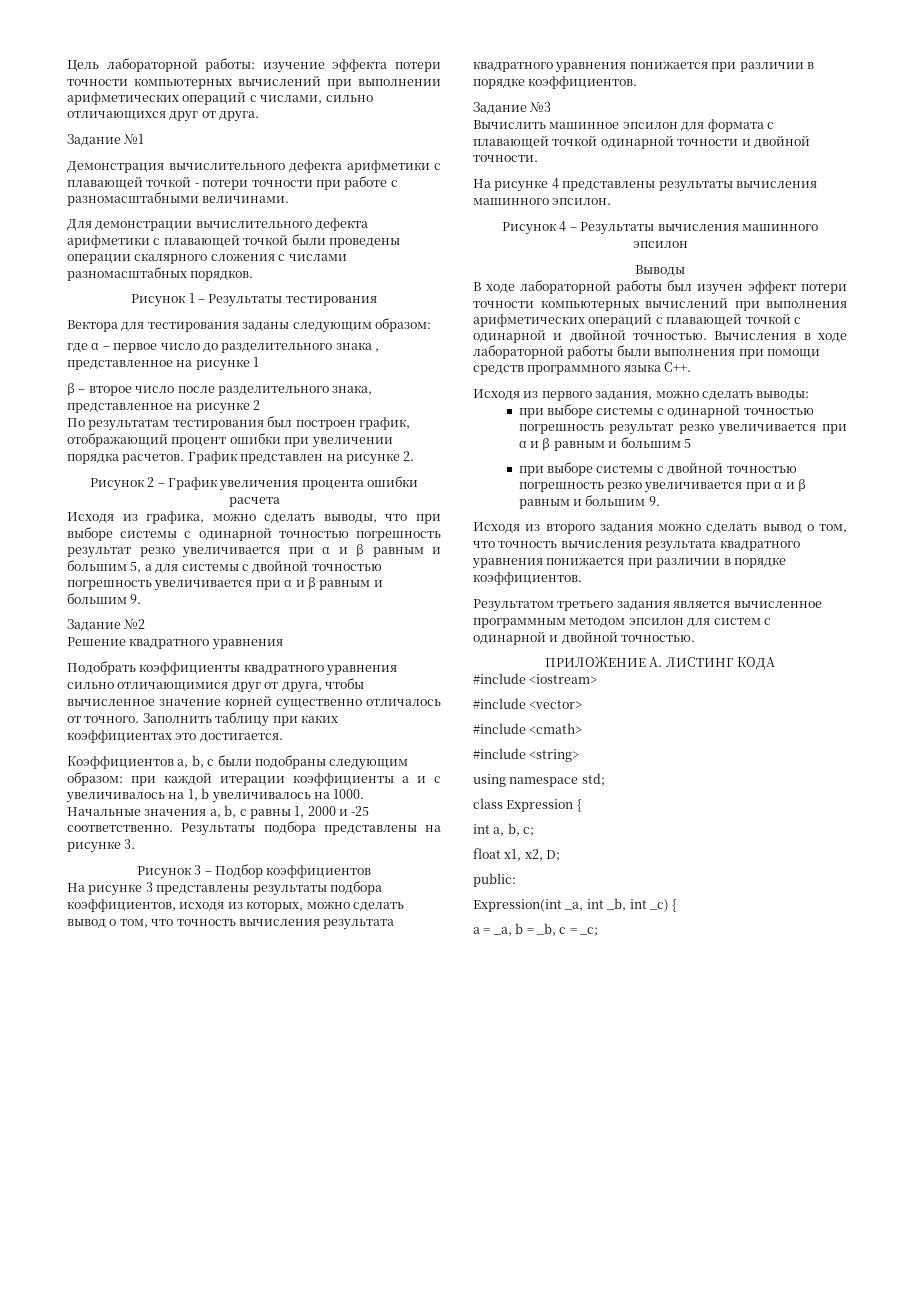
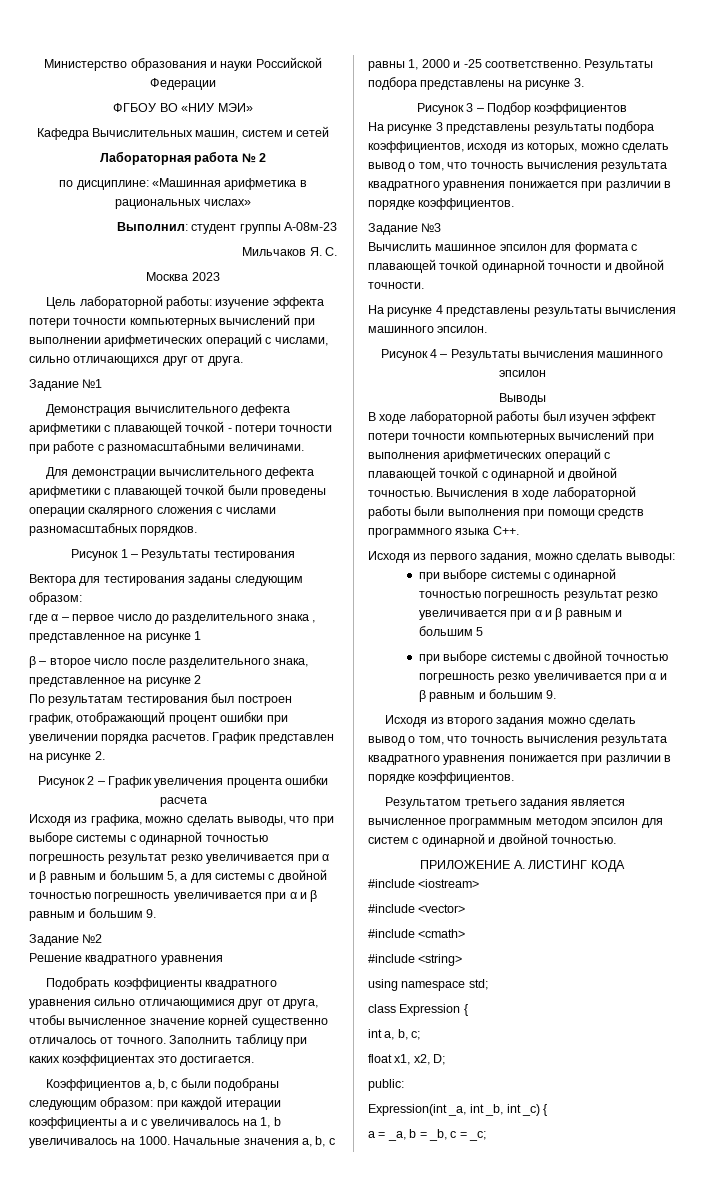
(67, 66) none -> [44,57,322,71] [150,78,216,90] [113,103,253,112] [36,126,330,140] [99,151,267,165] [59,178,307,190] [115,199,251,209] [116,222,337,234] [242,247,337,256] [146,272,220,281] Министерство образования и науки Российской Федерации // ФГБОУ ВО «НИУ МЭИ» // Кафедра Вычислительных машин, систем и сетей // Лабораторная работа № 2 // по дисциплине: «Машинная арифметика в рациональных числах» // Выполнил: студент группы А-08м-23 // Мильчаков Я. С. // Москва 2023 //

